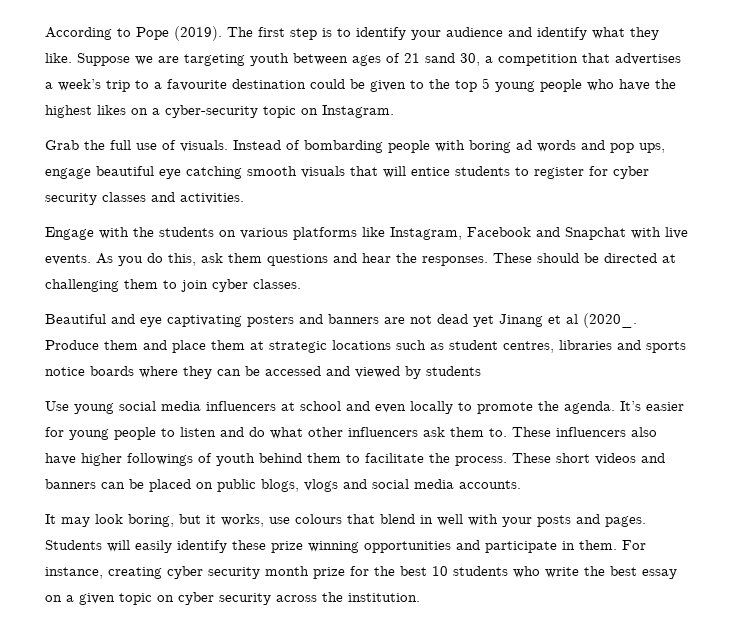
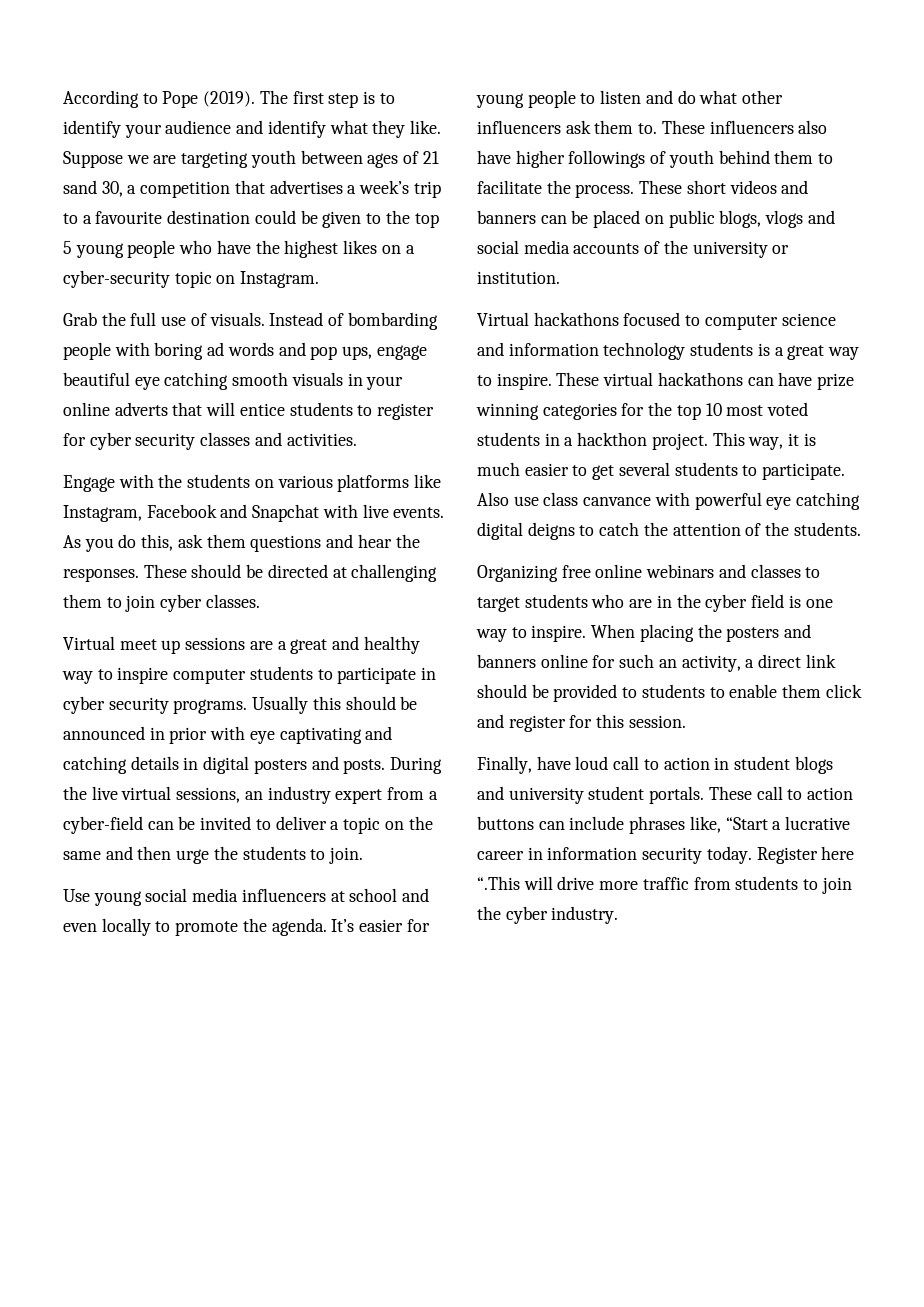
(345, 172) none -> [347,373,404,390] [63,402,168,416] in your online adverts
[45,313,637,328] [45,340,686,353] [45,366,481,379] Beautiful and eye captivating posters and banners are not dead yet Jinang et al (2020_. Produce them and place them at strategic locations such as student centres, libraries and sports notice boards where they can be accessed and viewed by students -> [63,636,420,654] [62,666,437,684] [63,696,418,714] [63,726,393,744] [63,756,443,774] [63,786,438,804] [63,816,433,834] [63,846,364,864] Virtual meet up sessions are a great and healthy way to inspire computer students to participate in cyber security programs. Usually this should be announced in prior with eye captivating and catching details in digital posters and posts. During the live virtual sessions, an industry expert from a cyber-field can be invited to deliver a topic on the same and then urge the students to join.
[459,480,521,489] [45,514,646,527] [45,540,646,553] [45,566,677,579] [45,592,420,605] accounts. // It may look boring, but it works, use colours that blend in well with your posts and pages. Students will easily identify these prize winning opportunities and participate in them. For instance, creating cyber security month prize for the best 10 students who write the best essay on a given topic on cyber security across the institution. -> [573,240,790,258] [477,271,560,284] [477,312,836,330] [477,342,860,360] [477,372,855,390] [476,402,809,420] [477,432,816,450] [477,462,846,480] [477,492,861,510] [477,522,861,540] [477,564,821,582] [477,594,833,612] [476,624,812,642] [477,654,836,672] [477,684,862,702] [477,714,686,732] [477,756,833,774] [477,786,854,804] [477,816,851,834] [477,846,855,864] [477,876,852,894] [477,906,619,924] accounts of the university or institution. // Virtual hackathons focused to computer science and information technology students is a great way to inspire. These virtual hackathons can have prize winning categories for the top 10 most voted students in a hackthon project. This way, it is much easier to get several students to participate. Also use class canvance with powerful eye catching digital deigns to catch the attention of the students. // Organizing free online webinars and classes to target students who are in the cyber field is one way to inspire. When placing the posters and banners online for such an activity, a direct link should be provided to students to enable them click and register for this session. // Finally, have loud call to action in student blogs and university student portals. These call to action buttons can include phrases like, “Start a lucrative career in information security today. Register here “.This will drive more traffic from students to join the cyber industry.

